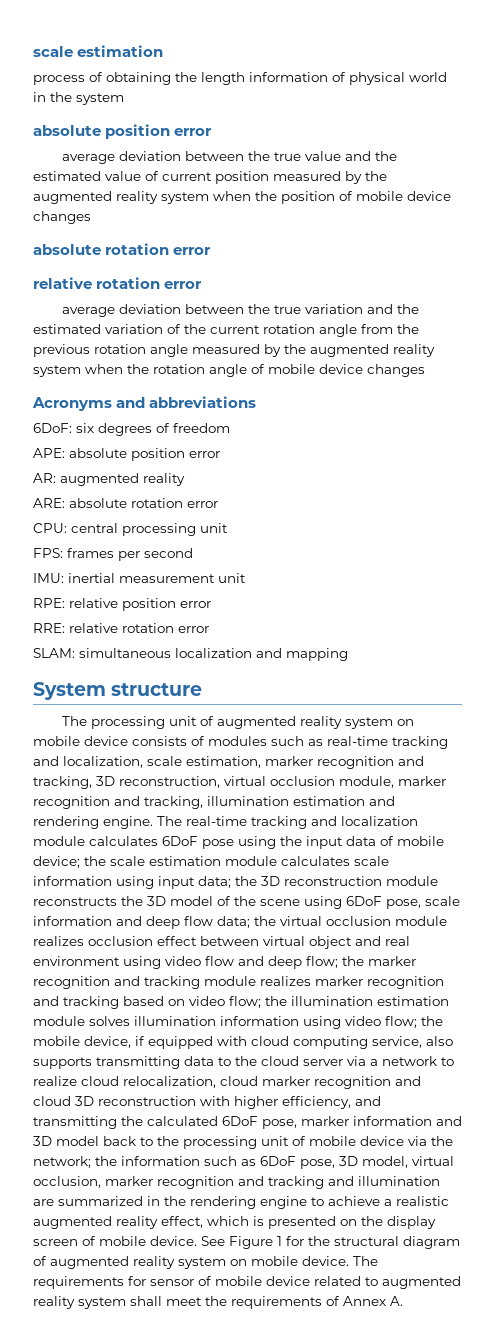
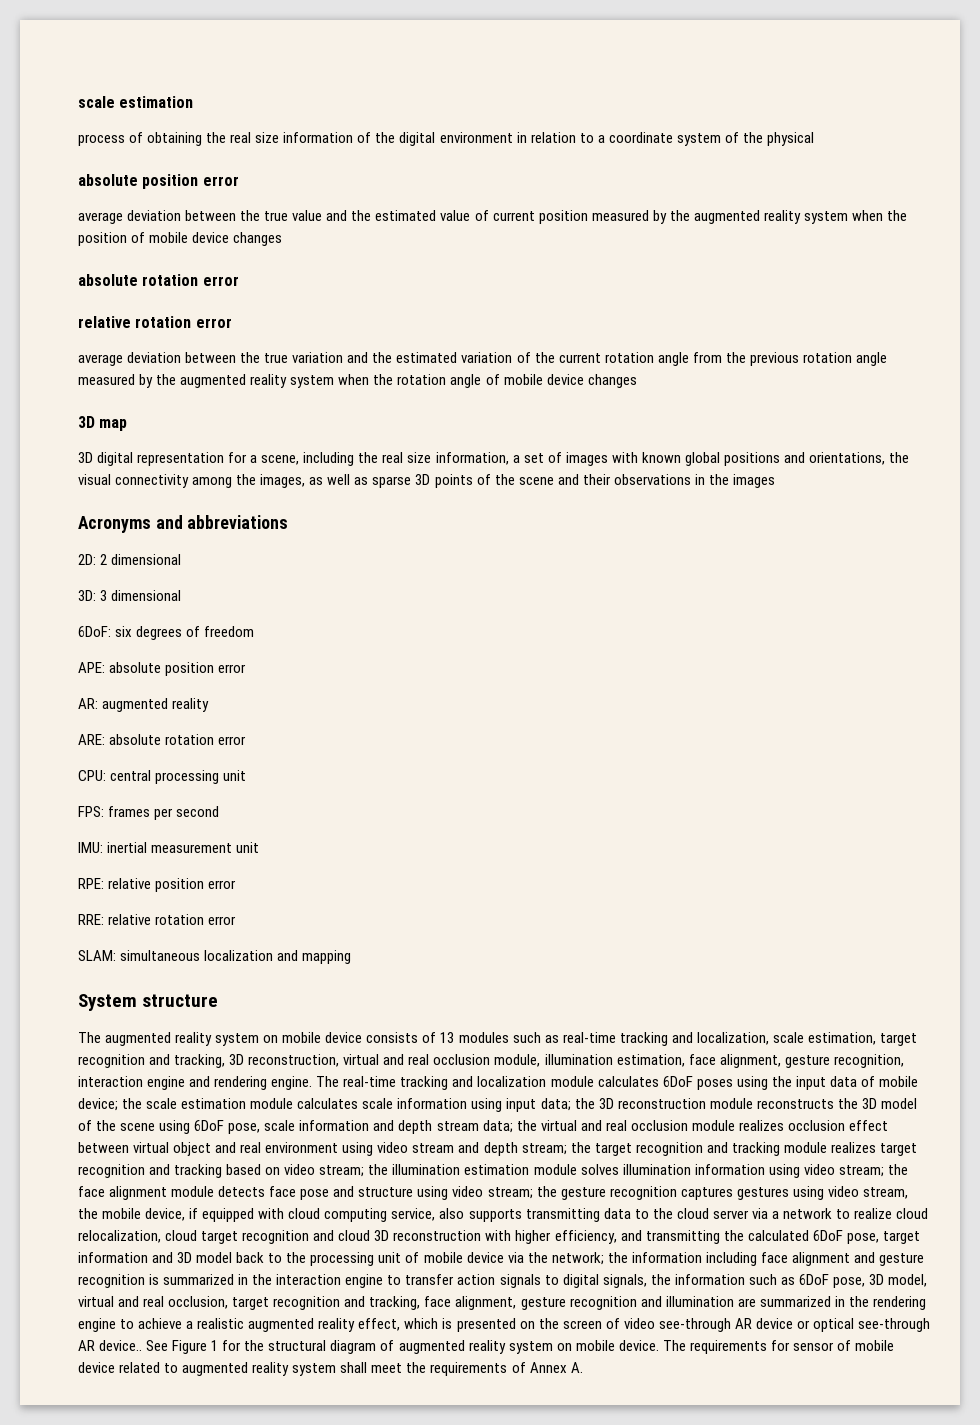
[201,72,447,85] [33,92,124,105] length information of physical world in the system -> [230,132,814,146] real size information of the digital environment in relation to a coordinate system of the physical
[32,396,257,411] Acronyms and abbreviations -> [78,416,128,431] [78,452,910,466] [78,474,775,488] [78,515,289,533] [78,554,182,565] [78,590,182,601] 3D map // 3D digital representation for a scene, including the real size information, a set of images with known global positions and orientations, the visual connectivity among the images, as well as sparse 3D points of the scene and their observations in the images // Acronyms and abbreviations // 2D: 2 dimensional // 3D: 3 dimensional
[90,716,214,729] processing unit of -> (101, 1037) none
(205, 741) none -> [440,1032,455,1043] 13
[265,756,313,766] marker -> [879,1033,917,1046] target
[270,776,446,788] [33,796,365,809] occlusion module, marker recognition and tracking, illumination estimation -> [383,1054,904,1068] [78,1076,186,1090] and real occlusion module, illumination estimation, face alignment, gesture recognition, interaction engine
[202,839,234,849] pose -> [696,1079,733,1090] poses
[146,916,213,929] deep flow -> [398,1120,479,1134] depth stream
(322, 921) none -> [580,1120,627,1131] and real
[205,956,416,969] flow and deep flow; the marker -> [412,1142,632,1156] stream and depth stream; the target
[315,976,363,986] marker -> [879,1143,917,1156] target
[229,996,261,1008] flow; -> [319,1165,365,1177] stream;
[385,1016,417,1028] flow; -> [838,1164,908,1177] [78,1186,908,1200] stream; the face alignment module detects face pose and structure using video stream; the gesture recognition captures gestures using video stream,
[262,1076,310,1086] marker -> [201,1231,239,1244] target
[301,1116,349,1126] marker -> [882,1231,920,1244] target
(200, 1161) none -> [705,1252,925,1266] [78,1274,745,1288] including face alignment and gesture recognition is summarized in the interaction engine to transfer action signals to digital signals, the information
[33,1176,324,1189] occlusion, marker recognition and tracking -> [118,1296,637,1310] and real occlusion, target recognition and tracking, face alignment, gesture recognition
[387,1216,436,1229] display -> (559, 1323) none
[99,1236,197,1246] mobile device. -> [623,1318,931,1332] [78,1340,143,1351] video see-through AR device or optical see-through AR device..

